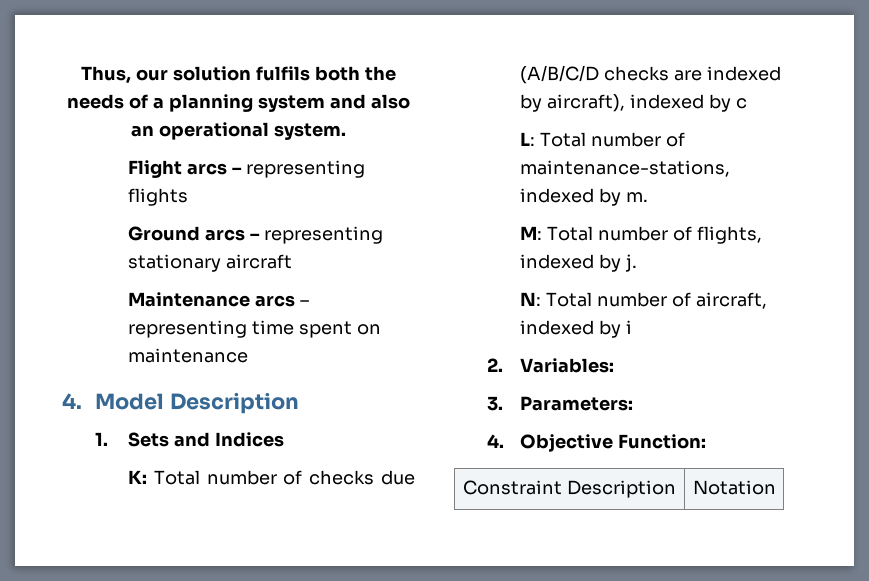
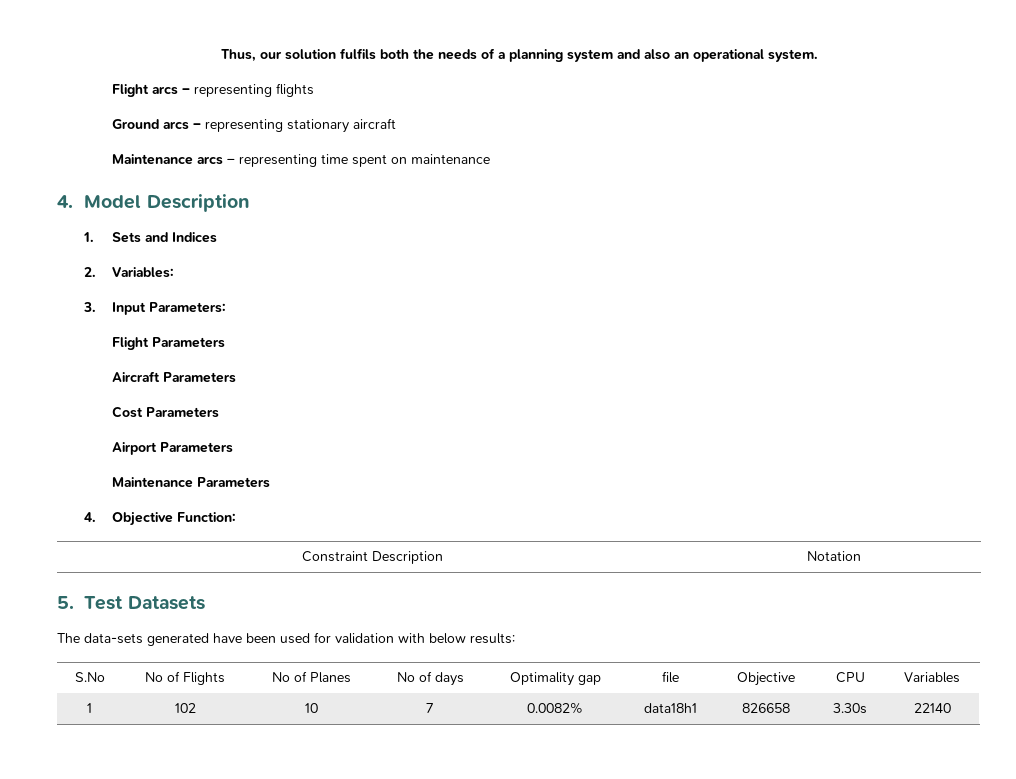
[128,470,415,485] [520,65,781,84] [520,94,747,112] [520,132,685,147] [520,160,731,177] [520,188,648,206] [520,226,762,244] [520,254,637,272] [520,292,767,309] [520,320,632,338] // K: Total number of checks due (A/B/C/D checks are indexed by aircraft), indexed by c // L: Total number of maintenance-stations, indexed by m. // M: Total number of flights, indexed by j. // N: Total number of aircraft, indexed by i -> (217, 237) none
(504, 403) none -> [111,302,146,315] Input
(634, 403) none -> [111,337,225,350] [111,371,236,383] [111,406,219,418] [111,442,233,455] [111,477,270,488] // Flight Parameters // Aircraft Parameters // Cost Parameters // Airport Parameters // Maintenance Parameters
(776, 487) none -> [57,596,205,610] [57,632,515,646] [74,672,105,682] [145,671,225,685] [272,671,351,683] [396,671,464,686] [509,672,601,686] [662,671,679,683] [737,672,795,686] [835,672,865,683] [904,672,960,683] [87,703,92,713] [174,703,196,713] [305,703,318,713] [426,703,434,713] [527,702,583,714] [644,703,697,713] [742,703,790,713] [833,703,867,714] [913,703,951,713] // 5. Test Datasets // The data-sets generated have been used for validation with below results: // S.No | No of Flights | No of Planes | No of days | Optimality gap | file | Objective | CPU | Variables // 1 | 102 | 10 | 7 | 0.0082% | data18h1 | 826658 | 3.30s | 22140

